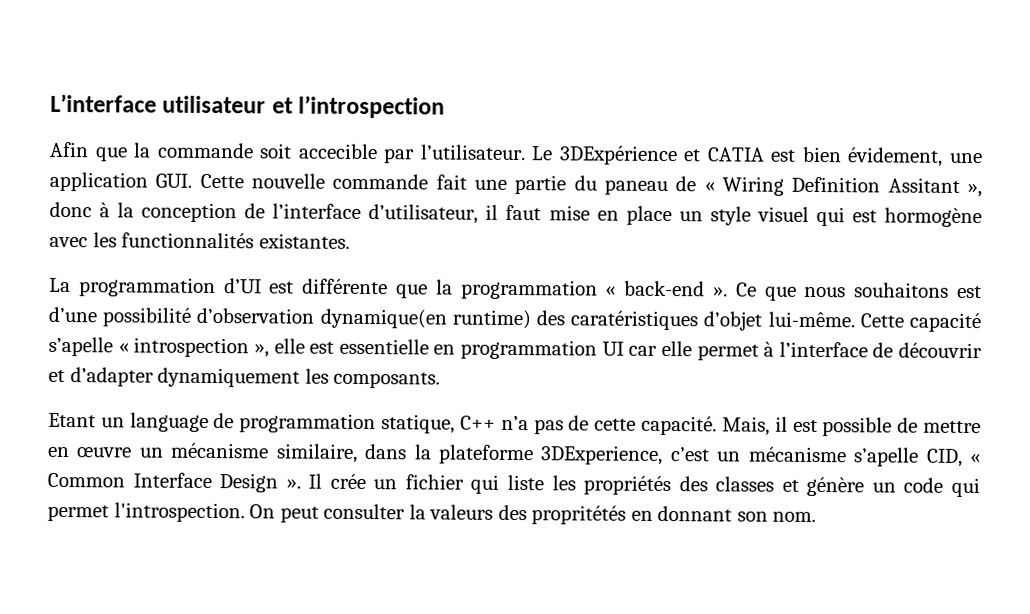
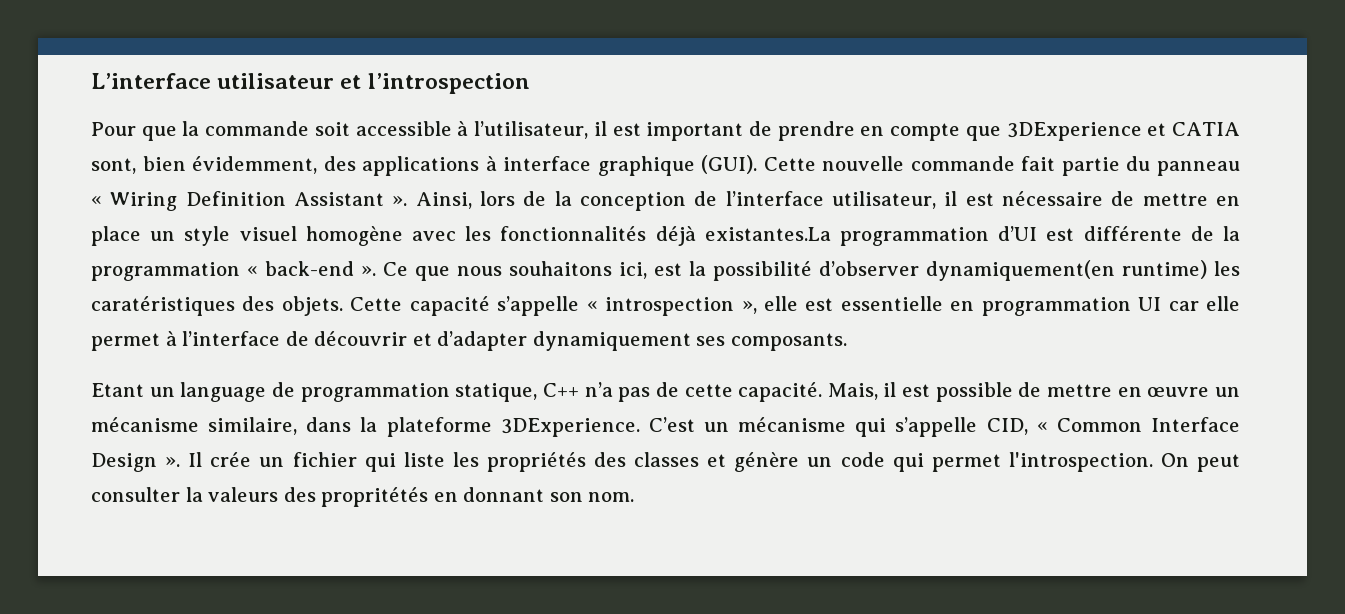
[49,141,89,158] Afin -> [91,122,136,136] Pour
[297,143,983,167] [49,171,193,192] accecible par l’utilisateur. Le 3DExpérience et CATIA est bien évidement, une application GUI. -> [355,121,1241,141] [91,155,758,176] accessible à l’utilisateur, il est important de prendre en compte que 3DExperience et CATIA sont, bien évidemment, des applications à interface graphique (GUI).
[473,179,507,190] une -> (1056, 163) none
[604,176,697,196] paneau de -> [1157,161,1240,176] panneau
[887,177,983,198] [49,201,590,224] Assitant », donc à la conception de l’interface d’utilisateur, il faut mise -> [294,191,1208,211] Assistant ». Ainsi, lors de la conception de l’interface utilisateur, il est nécessaire de mettre
[815,206,983,228] [49,232,350,249] [49,277,71,293] qui est hormogène avec les functionnalités existantes. // La -> [305,226,831,246] homogène avec les fonctionnalités déjà existantes.La
[396,284,429,299] que -> [1190,226,1214,241] de
[956,285,982,299] [48,306,855,331] est d’une possibilité d’observation dynamique(en runtime) des caratéristiques d’objet lui-même. -> [619,260,1240,281] [91,296,343,316] ici, est la possibilité d’observer dynamiquement(en runtime) les caratéristiques des objets.
[48,336,113,357] s’apelle -> [497,296,580,316] s’appelle
[304,368,329,384] les -> [696,336,726,346] ses
[540,445,920,467] 3DExperience, c’est un mécanisme s’apelle -> [500,417,978,437] 3DExperience. C’est un mécanisme qui s’appelle

